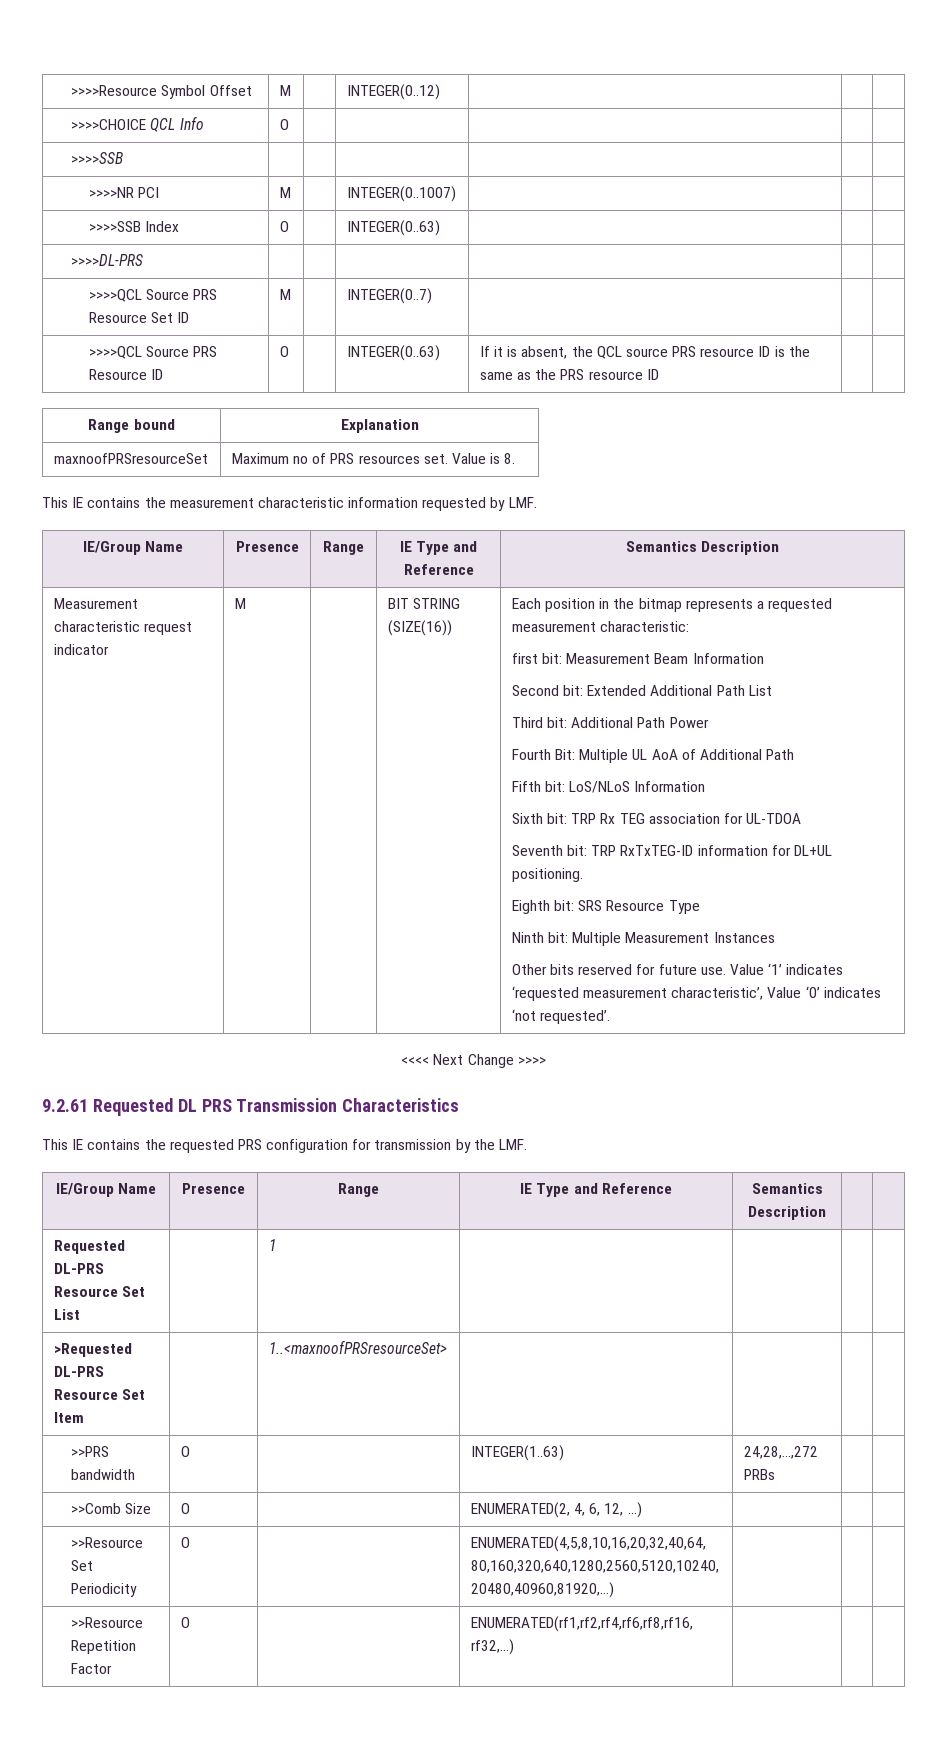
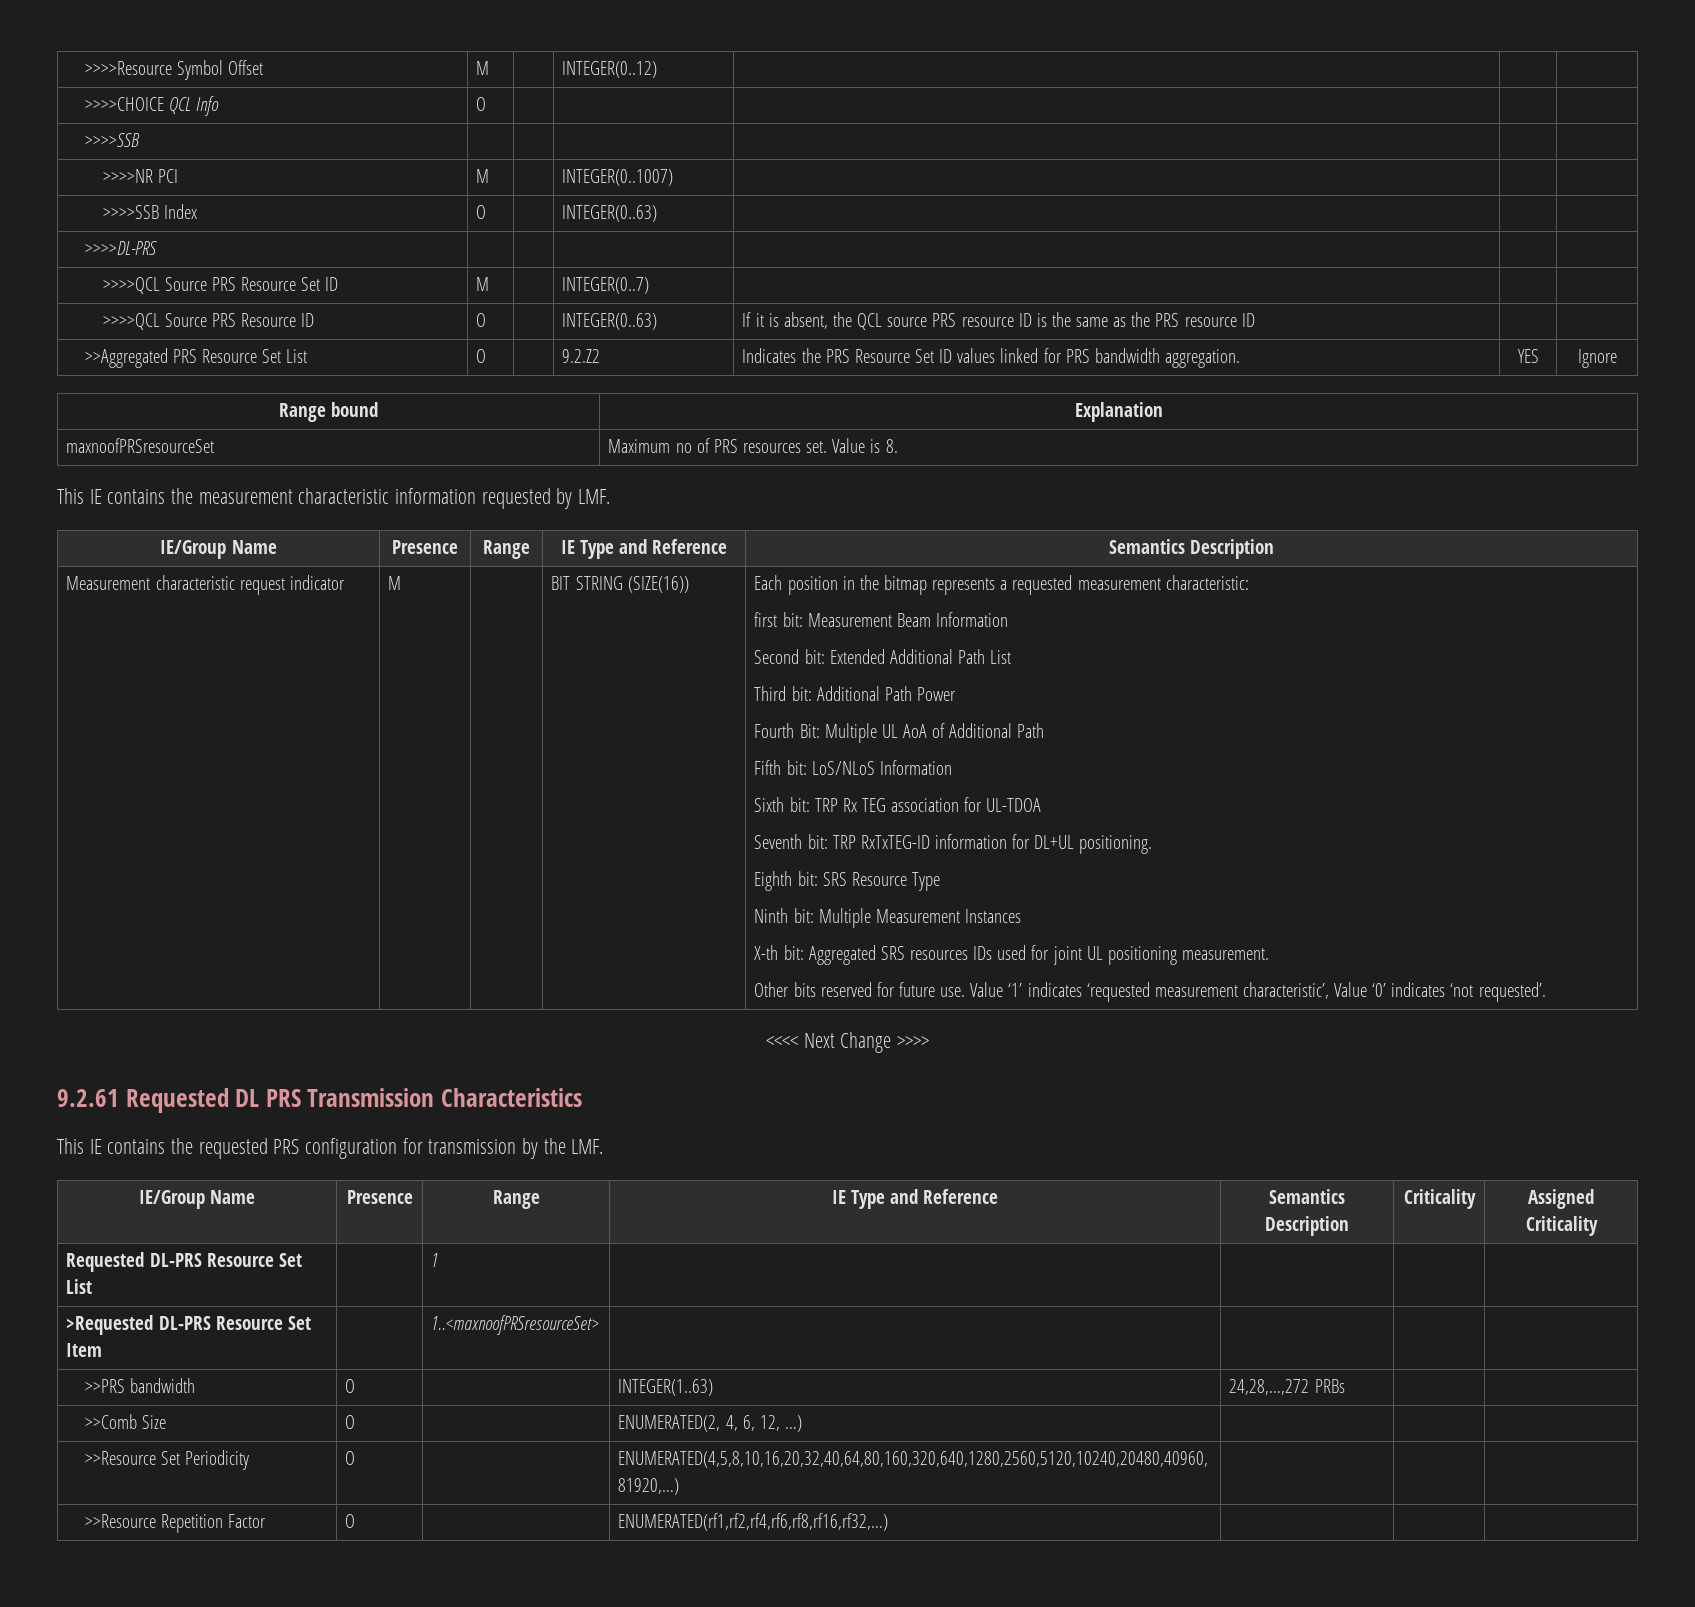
(659, 374) none -> [84,348,308,368] [476,349,487,363] [562,349,601,363] [742,348,1240,368] [1517,349,1539,363] [1577,349,1617,368] // >>Aggregated PRS Resource Set List | O | | 9.2.Z2 | Indicates the PRS Resource Set ID values linked for PRS bandwidth aggregation. | YES | Ignore
(775, 937) none -> [754,945,1269,965] // X-th bit: Aggregated SRS resources IDs used for joint UL positioning measurement.
(826, 1213) | -> [1403,1189,1476,1209] [1528,1189,1594,1209] [1525,1216,1598,1236] Criticality | Assigned Criticality

